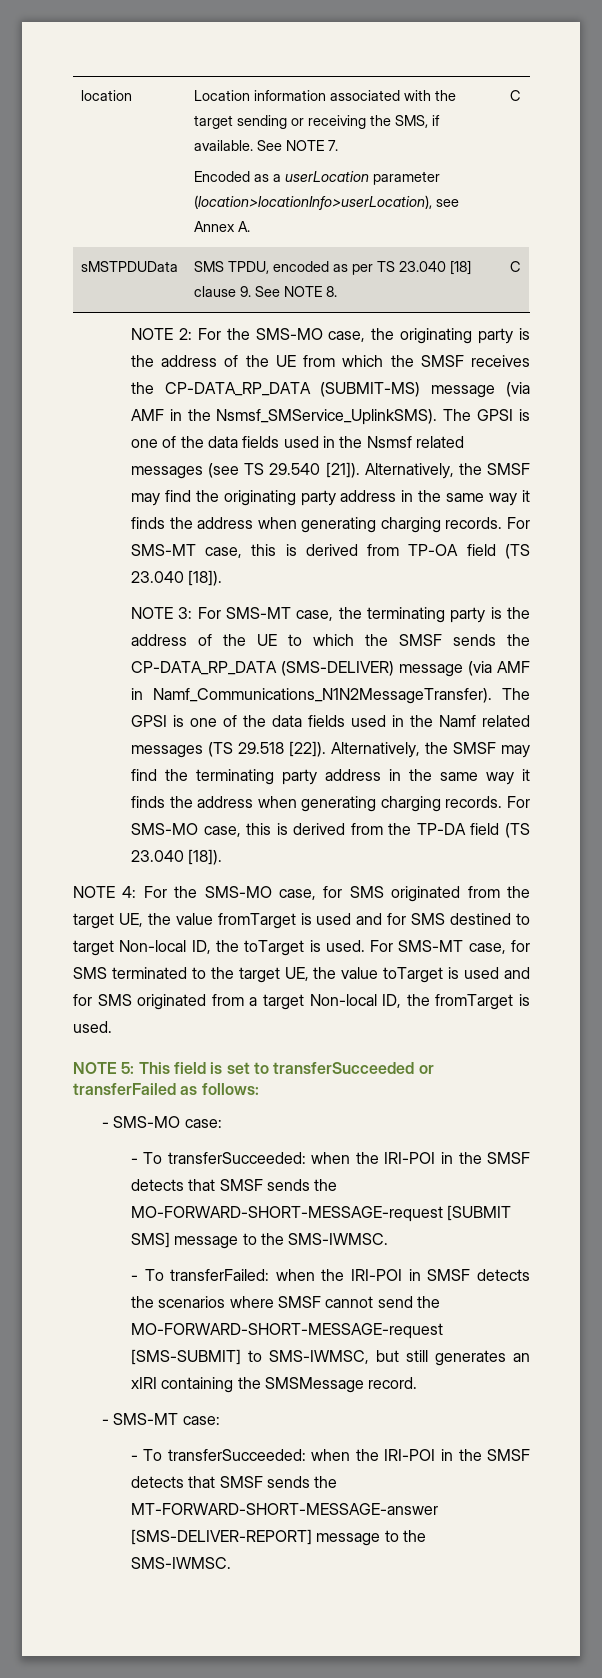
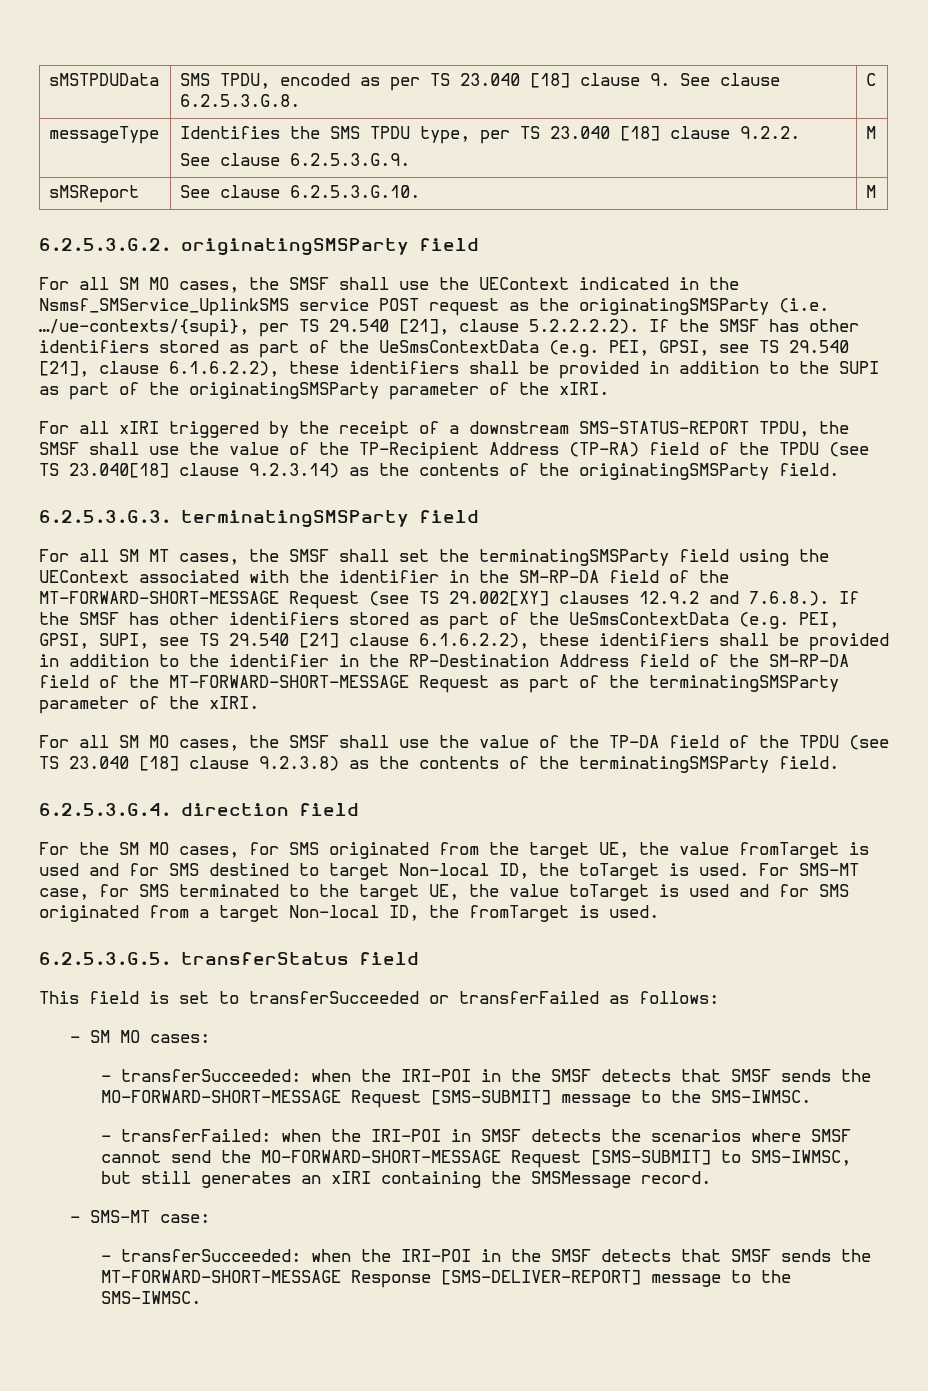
[80,90,132,101] [193,90,456,101] [193,115,440,129] [193,140,338,151] [193,171,440,185] [193,195,459,210] [193,221,250,232] [509,90,520,101] location | Location information associated with the target sending or receiving the SMS, if available. See NOTE 7. // Encoded as a userLocation parameter (location>locationInfo>userLocation), see Annex A. | C // -> (49, 79) none
[283,286,337,297] [509,261,520,272] [130,328,530,344] [130,355,531,367] [130,382,531,398] [130,409,530,425] [130,436,464,448] [130,462,530,479] [130,490,530,506] [130,517,530,533] [130,544,531,559] [130,570,223,586] [130,607,530,623] [130,634,531,646] [130,661,531,677] [130,688,530,704] [130,715,530,727] [130,741,531,758] [130,769,530,785] [130,796,530,812] [130,823,530,838] [130,849,223,865] [73,886,316,900] NOTE 8. | C // NOTE 2: For the SMS-MO case, the originating party is the address of the UE from which the SMSF receives the CP-DATA_RP_DATA (SUBMIT-MS) message (via AMF in the Nsmsf_SMService_UplinkSMS). The GPSI is one of the data fields used in the Nsmsf related messages (see TS 29.540 [21]). Alternatively, the SMSF may find the originating party address in the same way it finds the address when generating charging records. For SMS-MT case, this is derived from TP-OA field (TS 23.040 [18]). // NOTE 3: For SMS-MT case, the terminating party is the address of the UE to which the SMSF sends the CP-DATA_RP_DATA (SMS-DELIVER) message (via AMF in Namf_Communications_N1N2MessageTransfer). The GPSI is one of the data fields used in the Namf related messages (TS 29.518 [22]). Alternatively, the SMSF may find the terminating party address in the same way it finds the address when generating charging records. For SMS-MO case, this is derived from the TP-DA field (TS 23.040 [18]). // NOTE 4: For the SMS-MO case, -> [720,73,781,86] [180,94,301,107] [866,73,877,86] [49,126,160,144] [180,126,801,144] [180,153,411,166] [866,126,877,139] [49,185,140,203] [180,185,421,198] [866,185,877,198] [39,238,479,256] [39,277,739,293] [39,298,829,316] [39,319,859,337] [39,340,849,358] [39,361,879,379] [39,382,609,400] [39,421,849,439] [39,442,869,460] [39,463,839,480] [39,510,479,528] [39,549,829,566] [39,570,729,583] [39,591,859,609] [39,612,839,630] [39,633,889,651] [39,654,849,667] [39,675,839,693] [39,696,259,714] [39,735,889,751] [39,756,839,773] [39,803,359,816] [39,842,239,858] clause 6.2.5.3.G.8. | C // messageType | Identifies the SMS TPDU type, per TS 23.040 [18] clause 9.2.2. // See clause 6.2.5.3.G.9. | M // sMSReport | See clause 6.2.5.3.G.10. | M // 6.2.5.3.G.2. originatingSMSParty field // For all SM MO cases, the SMSF shall use the UEContext indicated in the Nsmsf_SMService_UplinkSMS service POST request as the originatingSMSParty (i.e. …/ue-contexts/{supi}, per TS 29.540 [21], clause 5.2.2.2.2). If the SMSF has other identifiers stored as part of the UeSmsContextData (e.g. PEI, GPSI, see TS 29.540 [21], clause 6.1.6.2.2), these identifiers shall be provided in addition to the SUPI as part of the originatingSMSParty parameter of the xIRI. // For all xIRI triggered by the receipt of a downstream SMS-STATUS-REPORT TPDU, the SMSF shall use the value of the TP-Recipient Address (TP-RA) field of the TPDU (see TS 23.040[18] clause 9.2.3.14) as the contents of the originatingSMSParty field. // 6.2.5.3.G.3. terminatingSMSParty field // For all SM MT cases, the SMSF shall set the terminatingSMSParty field using the UEContext associated with the identifier in the SM-RP-DA field of the MT-FORWARD-SHORT-MESSAGE Request (see TS 29.002[XY] clauses 12.9.2 and 7.6.8.). If the SMSF has other identifiers stored as part of the UeSmsContextData (e.g. PEI, GPSI, SUPI, see TS 29.540 [21] clause 6.1.6.2.2), these identifiers shall be provided in addition to the identifier in the RP-Destination Address field of the SM-RP-DA field of the MT-FORWARD-SHORT-MESSAGE Request as part of the terminatingSMSParty parameter of the xIRI. // For all SM MO cases, the SMSF shall use the value of the TP-DA field of the TPDU (see TS 23.040 [18] clause 9.2.3.8) as the contents of the terminatingSMSParty field. // 6.2.5.3.G.4. direction field // For the SM MO cases,
[73,1062,135,1074] NOTE 5: -> [39,952,419,965] 6.2.5.3.G.5. transferStatus field //
[113,1116,222,1128] [130,1152,163,1164] SMS-MO case: // - To -> [90,1030,211,1043] [101,1075,112,1082] SM MO cases: // -
[130,1205,512,1222] [130,1232,170,1248] MO-FORWARD-SHORT-MESSAGE-request [SUBMIT SMS] -> [101,1090,552,1108] MO-FORWARD-SHORT-MESSAGE Request [SMS-SUBMIT]
[144,1269,164,1281] To -> (112, 1138) none
[130,1323,443,1339] MO-FORWARD-SHORT-MESSAGE-request -> [261,1150,582,1168] MO-FORWARD-SHORT-MESSAGE Request
[143,1449,163,1461] To -> (112, 1258) none
[130,1503,438,1515] MT-FORWARD-SHORT-MESSAGE-answer -> [101,1270,432,1288] MT-FORWARD-SHORT-MESSAGE Response

